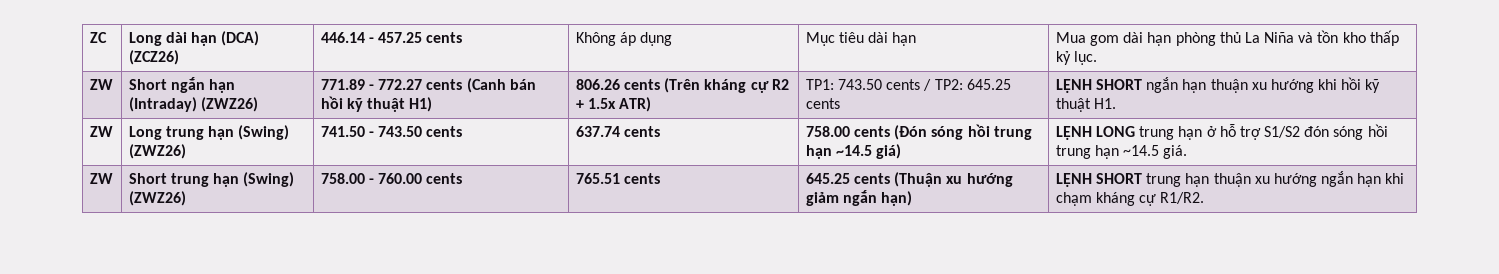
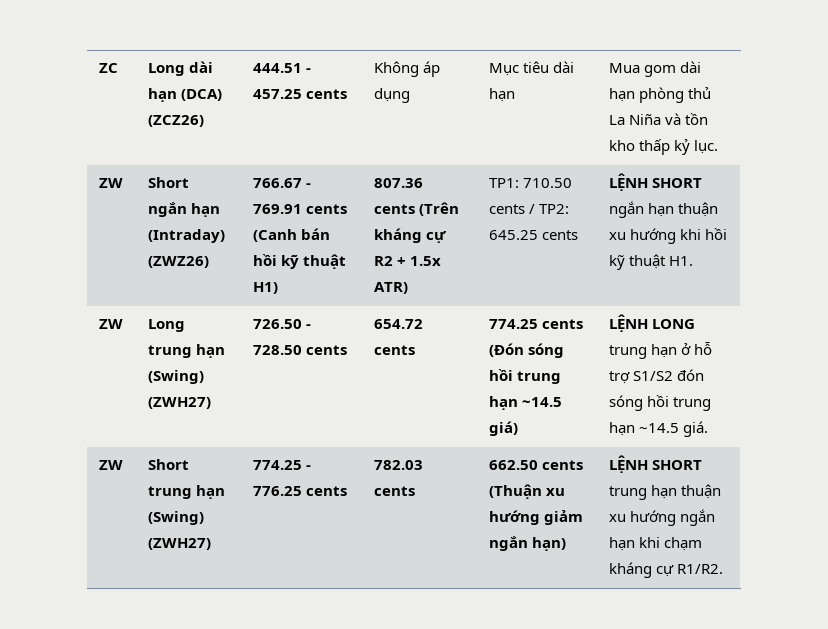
[320,32,365,43] 446.14 -> [253,63,303,73] 444.51
[320,79,423,90] 771.89 - 772.27 -> [253,178,312,188] [253,204,303,214] 766.67 - 769.91
[575,79,620,90] 806.26 -> [374,178,424,188] 807.36
[837,79,882,90] 743.50 -> [523,178,573,188] 710.50
[128,144,186,159] [320,126,463,137] [575,126,660,137] [805,126,850,137] (ZWZ26) | 741.50 - 743.50 cents | 637.74 cents | 758.00 -> [148,397,212,409] [253,319,312,329] [253,345,348,355] [374,319,424,329] [374,345,416,355] [489,319,539,329] (ZWH27) | 726.50 - 728.50 cents | 654.72 cents | 774.25
[128,191,186,206] [320,173,463,184] [575,173,660,184] [805,173,850,184] (ZWZ26) | 758.00 - 760.00 cents | 765.51 cents | 645.25 -> [148,538,212,550] [253,460,312,470] [253,486,348,496] [374,460,424,470] [374,486,416,496] [489,460,539,470] (ZWH27) | 774.25 - 776.25 cents | 782.03 cents | 662.50

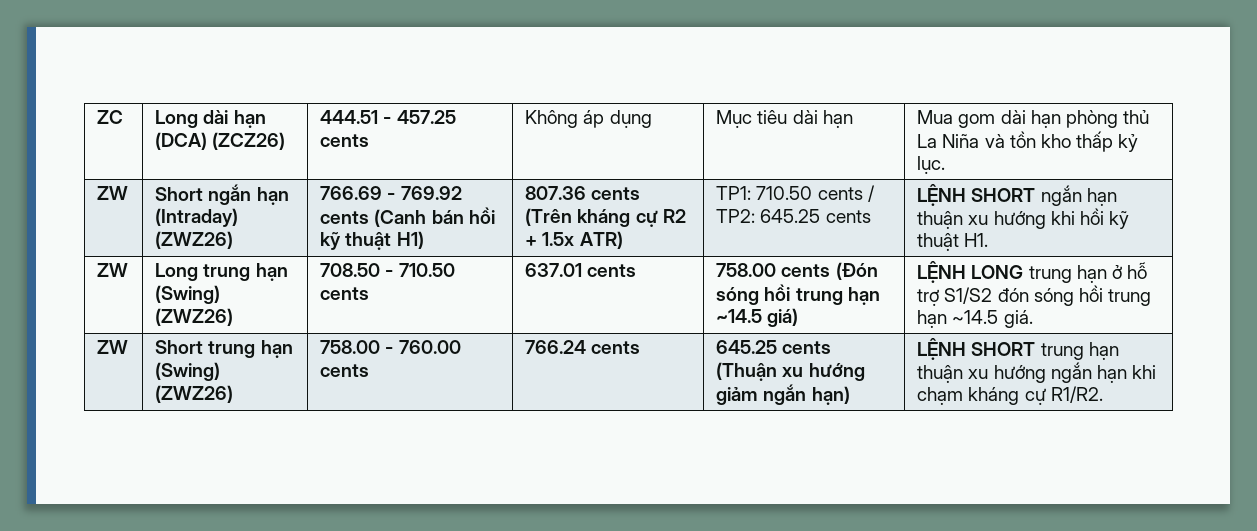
[253,178,312,188] [253,204,303,214] 766.67 - 769.91 -> [320,186,462,200] 766.69 - 769.92
[148,397,212,409] [253,319,312,329] [253,345,348,355] [374,319,424,329] [374,345,416,355] [489,319,539,329] (ZWH27) | 726.50 - 728.50 cents | 654.72 cents | 774.25 -> [155,308,234,326] [320,263,455,277] [320,287,370,300] [525,263,637,277] [716,263,777,277] (ZWZ26) | 708.50 - 710.50 cents | 637.01 cents | 758.00
[148,538,212,550] [253,460,312,470] [253,486,348,496] [374,460,424,470] [374,486,416,496] [489,460,539,470] (ZWH27) | 774.25 - 776.25 cents | 782.03 cents | 662.50 -> [155,385,234,403] [320,340,461,354] [320,364,370,377] [525,340,641,354] [716,340,778,354] (ZWZ26) | 758.00 - 760.00 cents | 766.24 cents | 645.25

